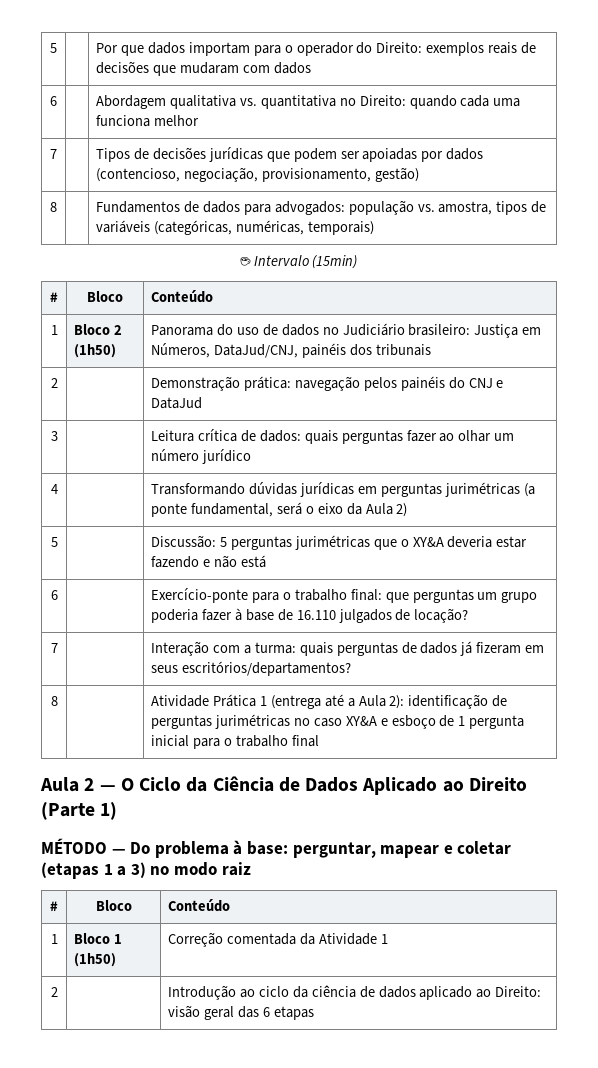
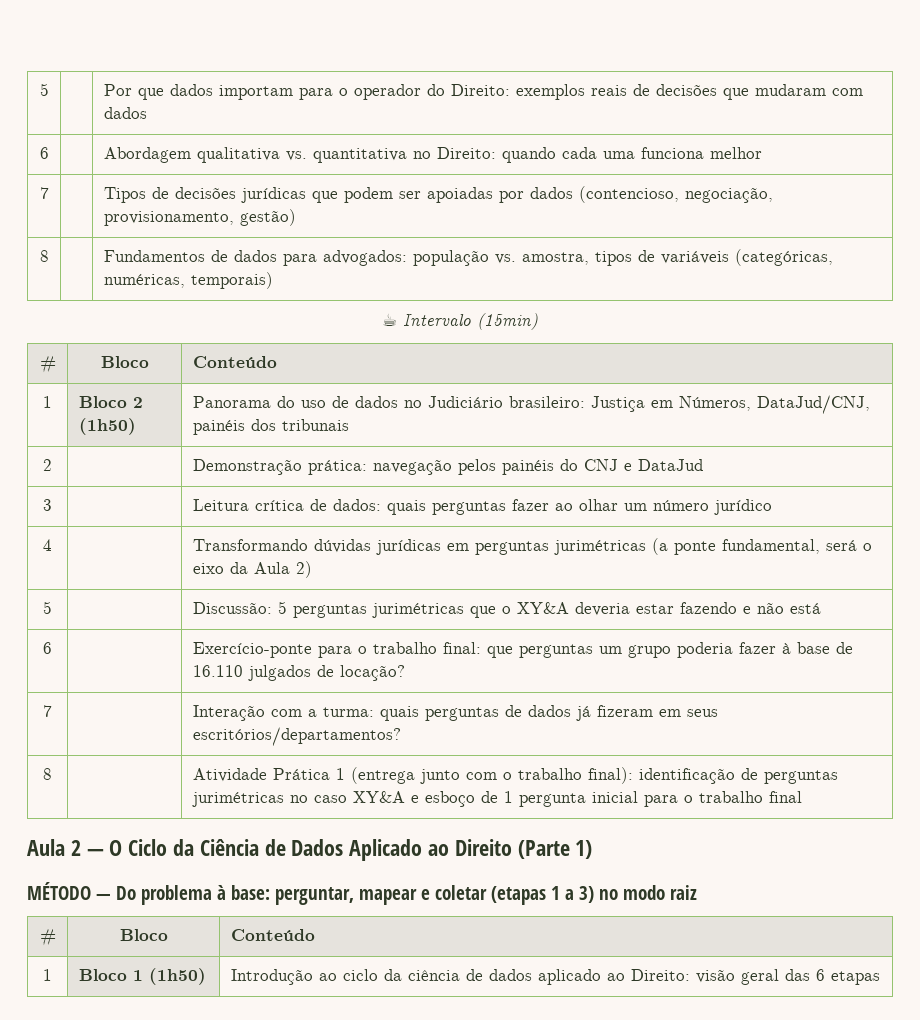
[324,694,405,709] até a Aula 2): -> [419,767,633,784] junto com o trabalho final):
[168,932,388,947] [50,987,58,997] | Correção comentada da Atividade 1 // 2 | -> (206, 976) none

